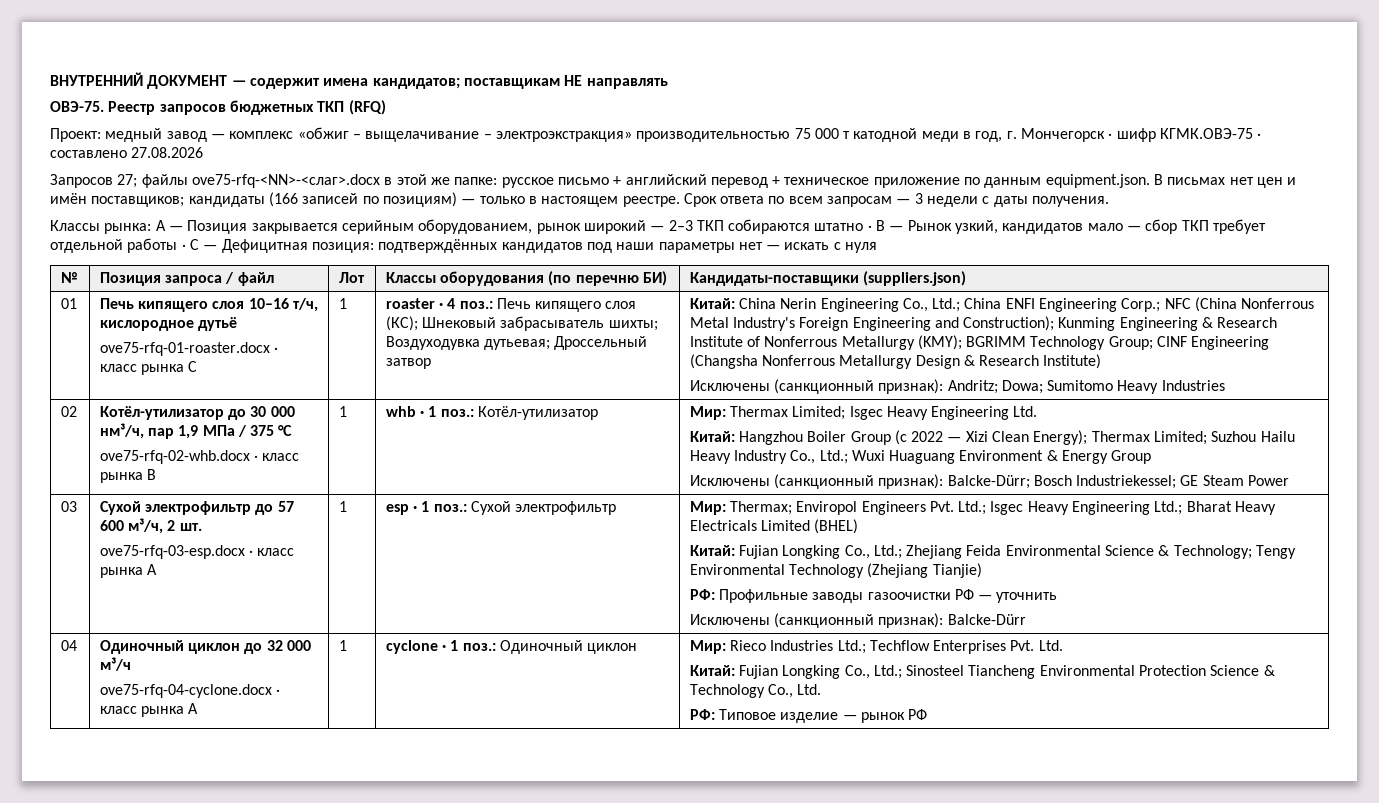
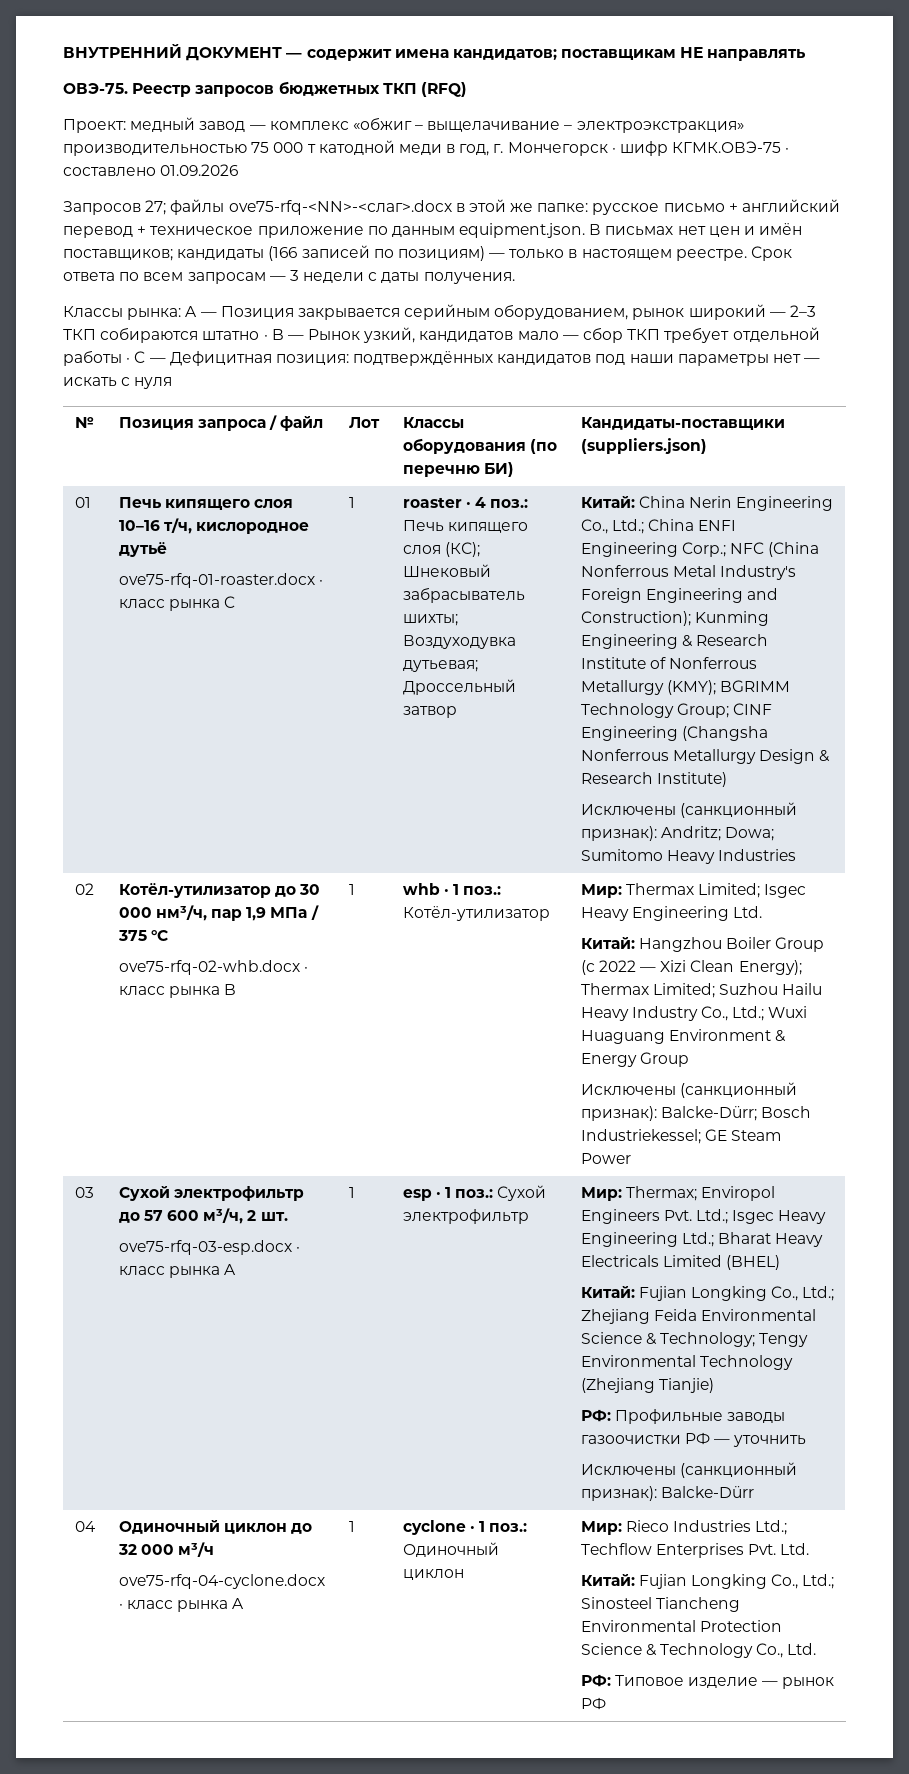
[131,147,204,158] 27.08.2026 -> [160,164,239,176] 01.09.2026

